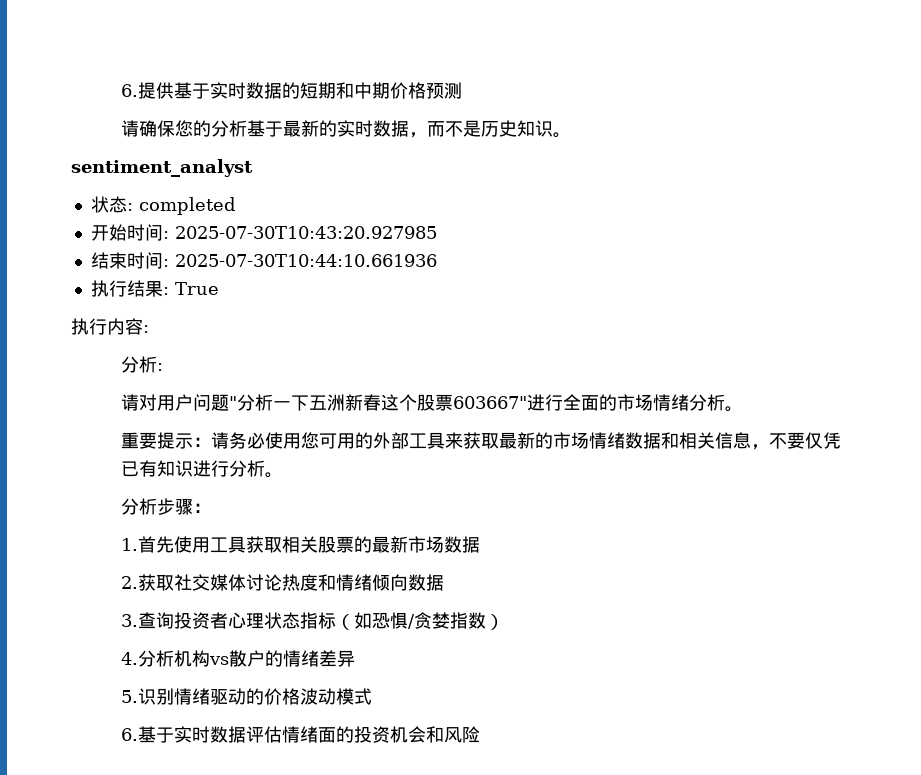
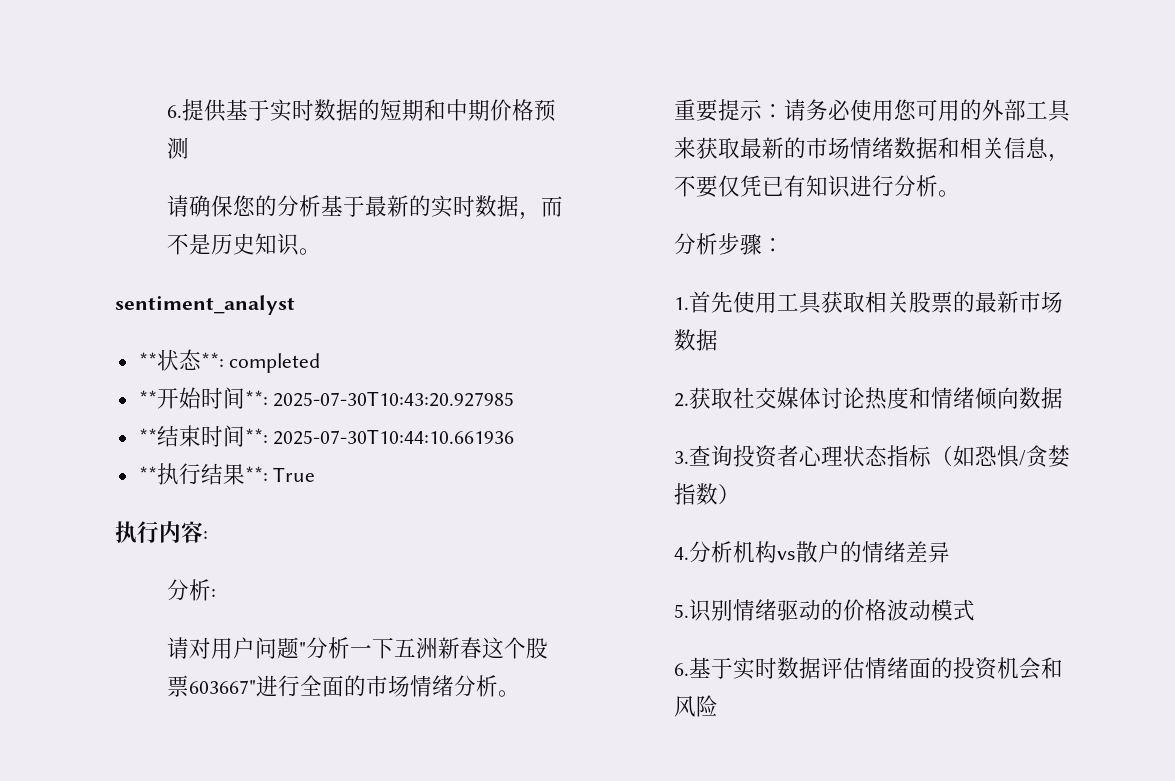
[90,196,133,213] 状态: -> [138,349,224,371] **状态**:
(236, 206) none -> [138,390,157,406] **
[162,231,169,239] : -> [244,390,268,406] **:
(437, 232) none -> [138,428,157,444] **
[162,259,169,267] : -> [244,428,268,444] **:
(437, 260) none -> [138,466,157,482] **
[162,287,169,295] : -> [244,466,268,482] **:

